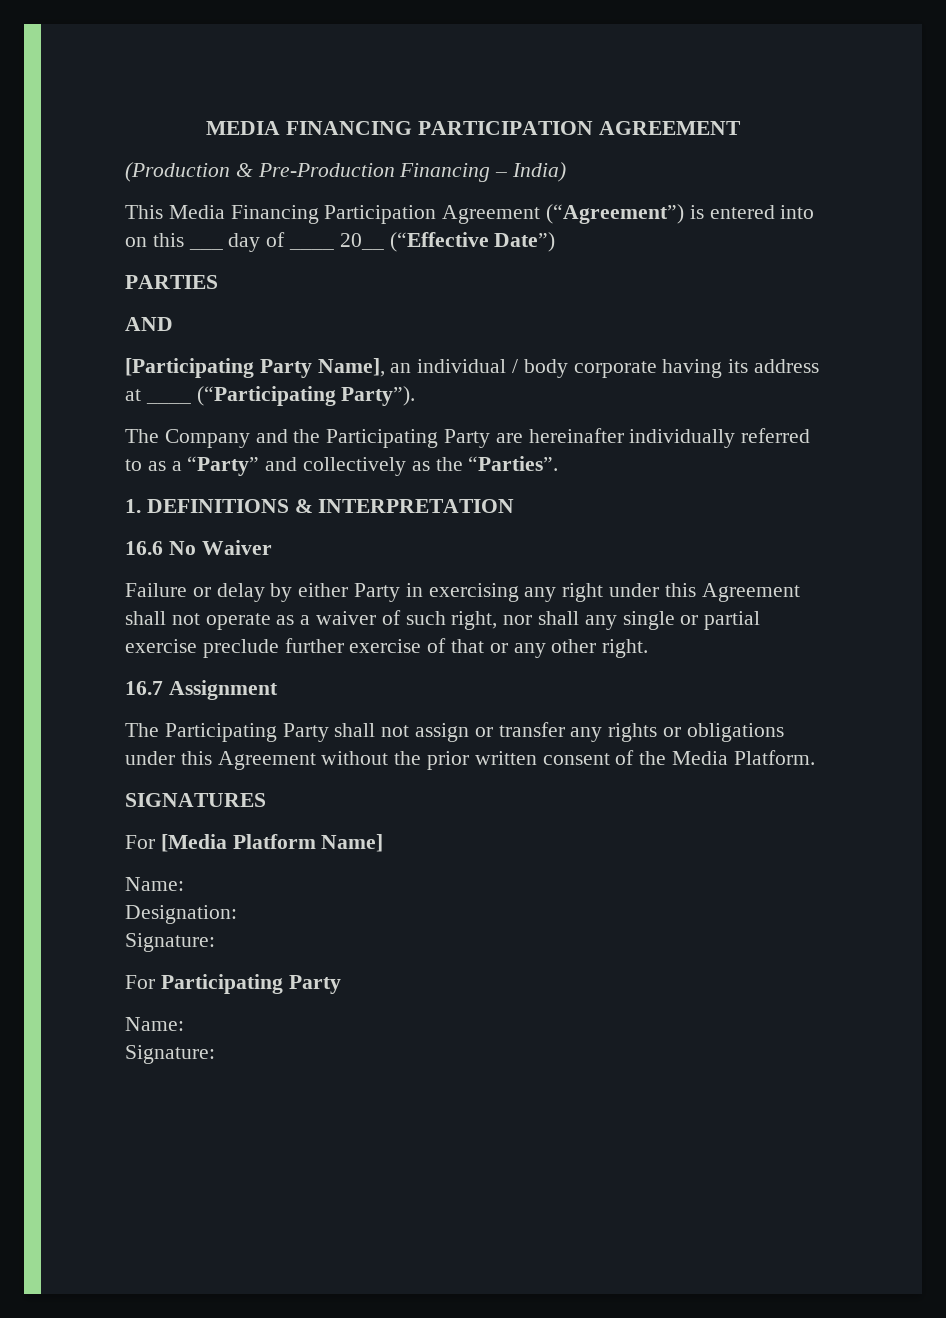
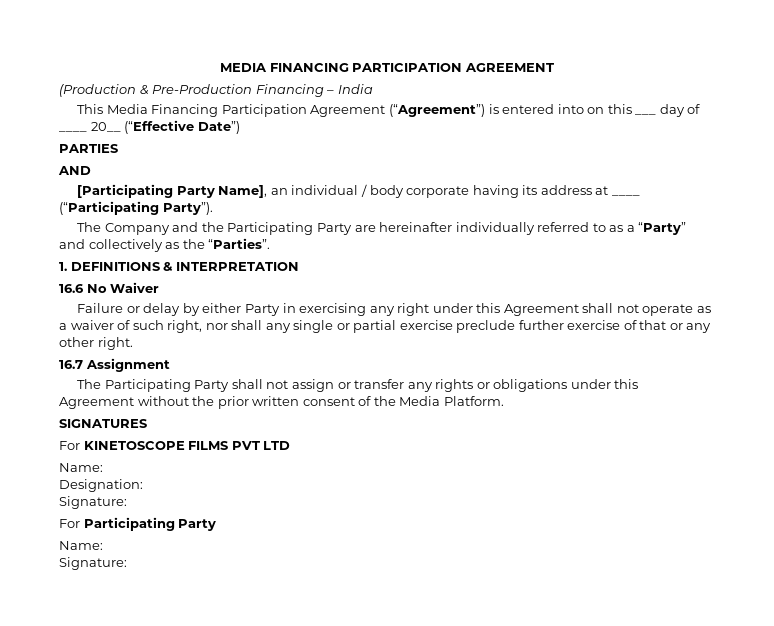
[512,162,567,182] India) -> [337,84,373,94] India
[160,834,384,852] [Media Platform Name] -> [83,441,291,450] KINETOSCOPE FILMS PVT LTD

